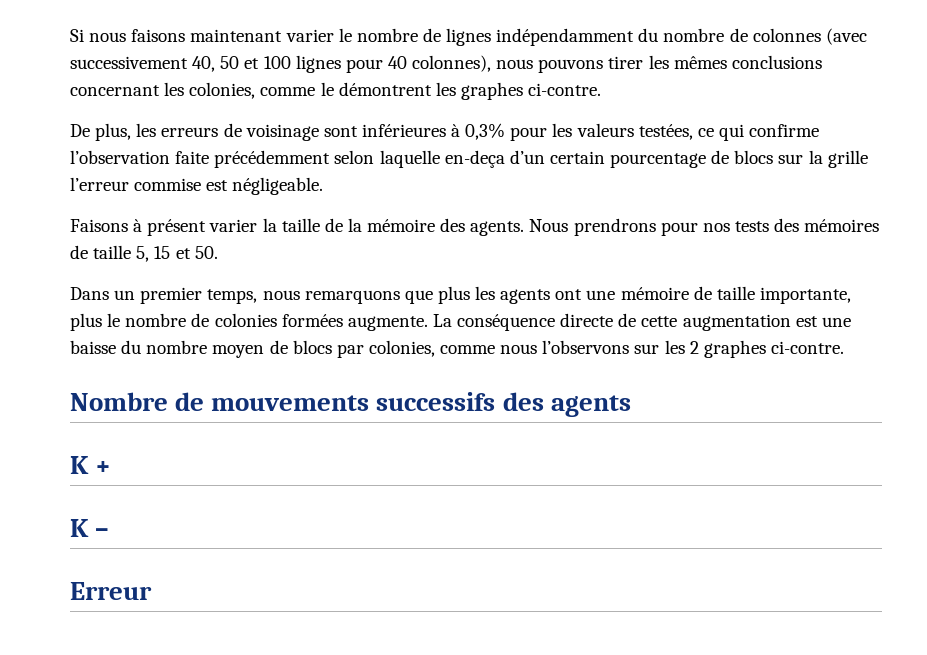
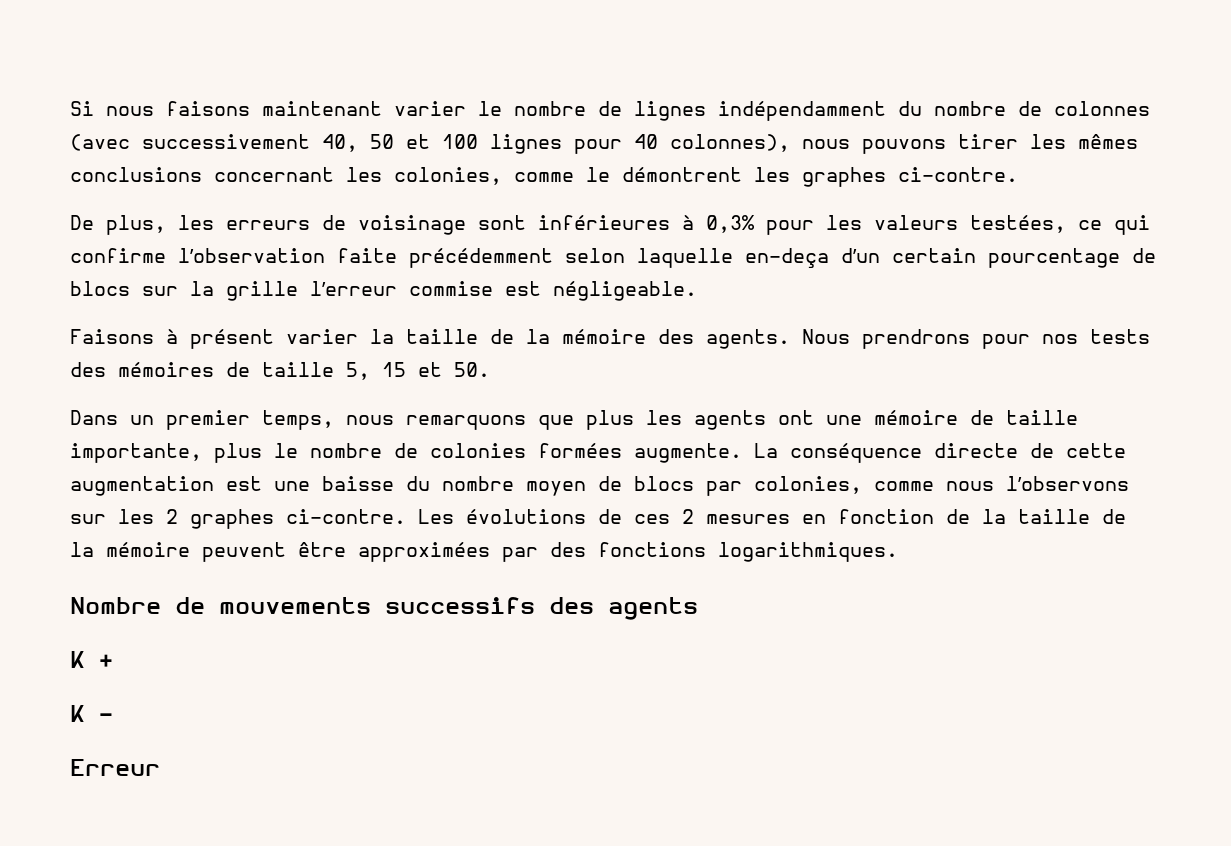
(844, 347) none -> [418,509,1126,524] [70,542,898,562] Les évolutions de ces 2 mesures en fonction de la taille de la mémoire peuvent être approximées par des fonctions logarithmiques.

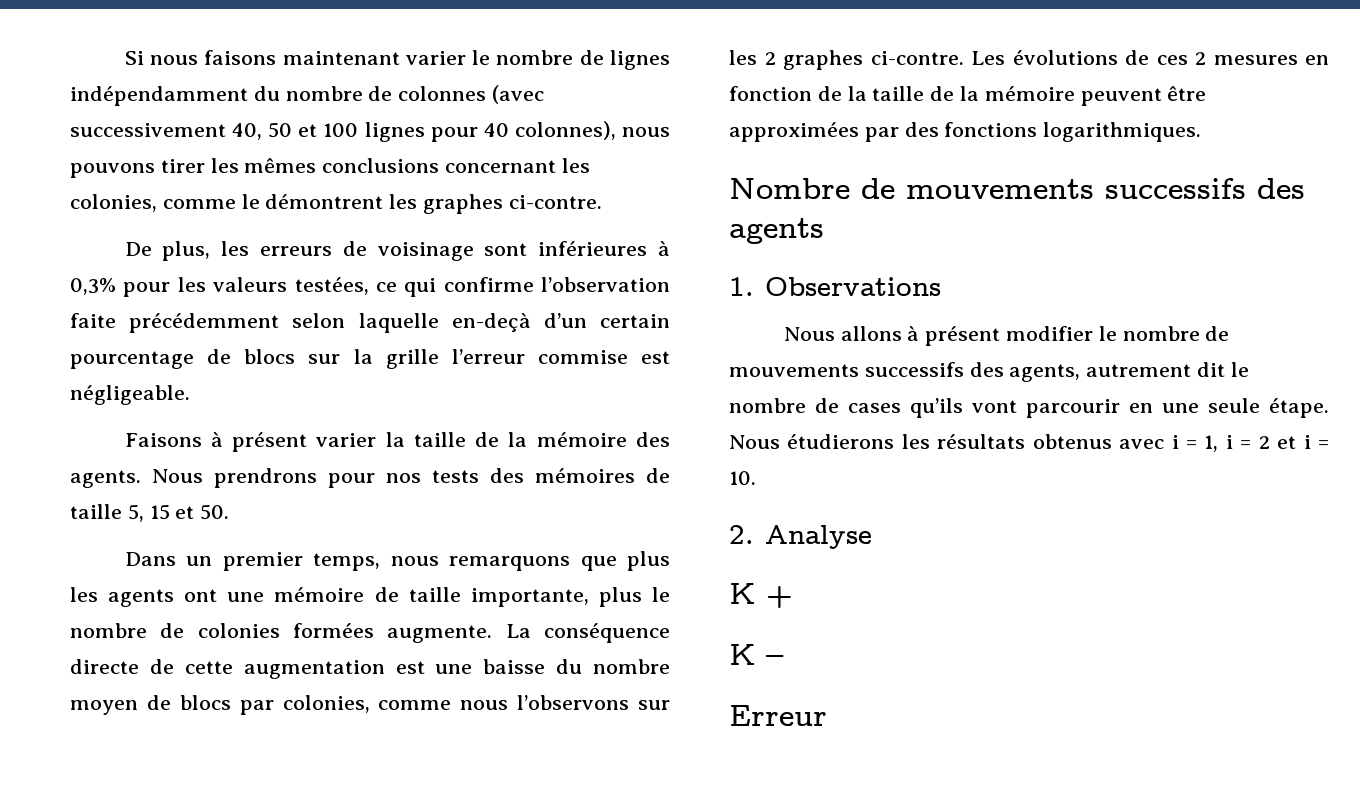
[745,248,829,268] en-deça -> [451,313,531,332] en-deçà
(698, 608) none -> [729,277,941,296] [783,326,1230,346] [729,362,1249,382] [729,398,1329,418] [729,434,1330,452] [729,471,756,485] [729,525,872,549] // 1. Observations // Nous allons à présent modifier le nombre de mouvements successifs des agents, autrement dit le nombre de cases qu’ils vont parcourir en une seule étape. Nous étudierons les résultats obtenus avec i = 1, i = 2 et i = 10. // 2. Analyse

